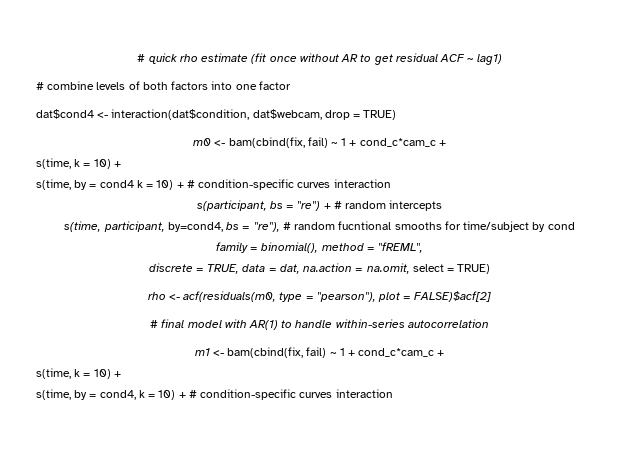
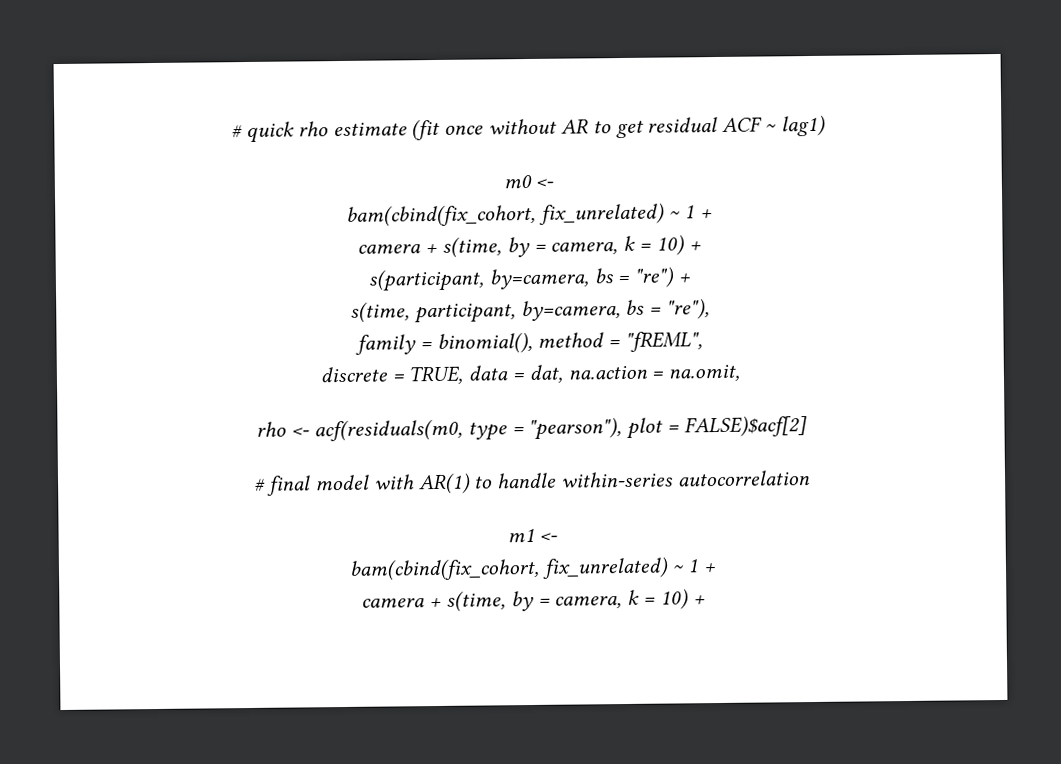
[36,81,291,90] [36,109,397,120] // # combine levels of both factors into one factor // dat$cond4 <- interaction(dat$condition, dat$webcam, drop = TRUE) -> (826, 125) none
[228,137,446,148] [36,158,121,169] [36,179,391,190] bam(cbind(fix, fail) ~ 1 + cond_c*cam_c + // s(time, k = 10) + // s(time, by = cond4 k = 10) + # condition-specific curves interaction -> [345,202,713,227] [357,234,701,258] // bam(cbind(fix_cohort, fix_unrelated) ~ 1 + // camera + s(time, by = camera, k = 10) +
(267, 205) none -> [488,268,590,290] by=camera,
[333,200,443,211] # random intercepts -> (691, 278) none
[167,222,223,232] by=cond4, -> [520,300,621,322] by=camera,
[282,221,575,232] # random fucntional smooths for time/subject by cond -> (711, 309) none
[412,264,491,274] select = TRUE) -> (741, 373) none
[227,347,445,358] [36,368,121,379] [36,389,393,400] bam(cbind(fix, fail) ~ 1 + cond_c*cam_c + // s(time, k = 10) + // s(time, by = cond4, k = 10) + # condition-specific curves interaction -> [348,556,717,581] [361,588,705,612] // bam(cbind(fix_cohort, fix_unrelated) ~ 1 + // camera + s(time, by = camera, k = 10) +

